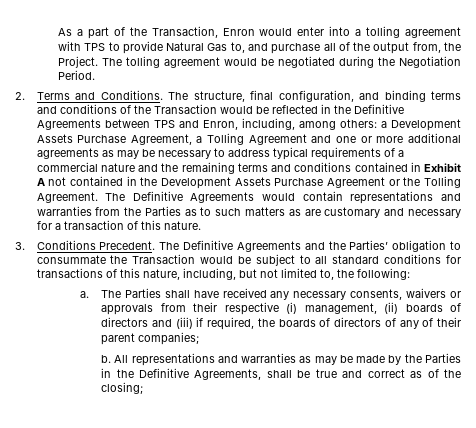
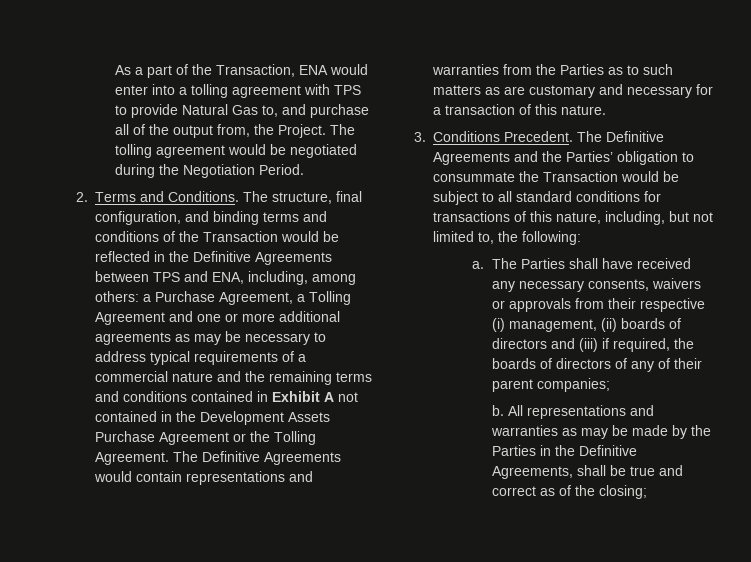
[222,28,255,36] Enron -> [298,65,328,75] ENA
[202,120,238,130] Enron, -> [212,272,245,284] ENA,
[391,119,461,131] [36,134,73,143] Development Assets -> (152, 298) none

